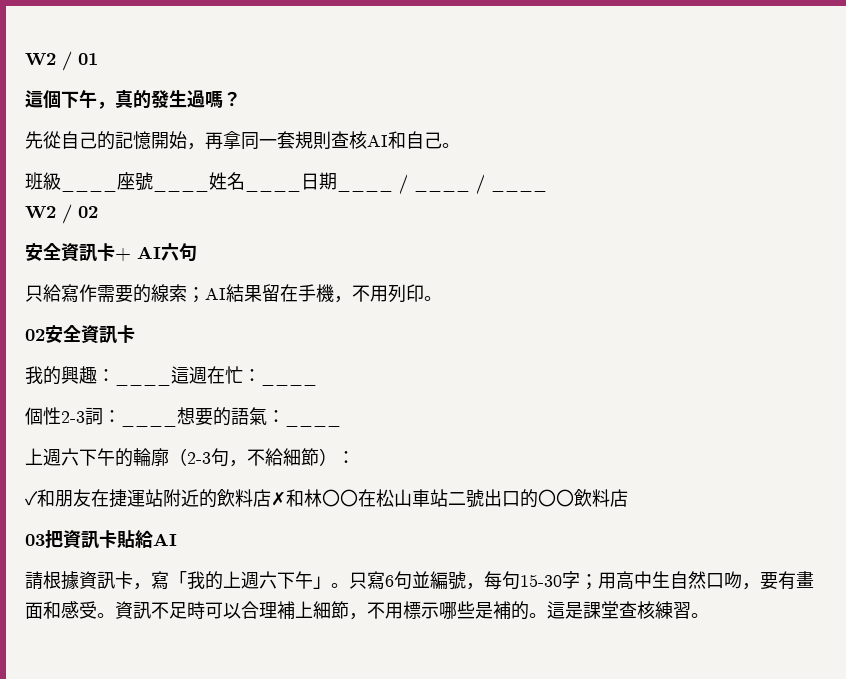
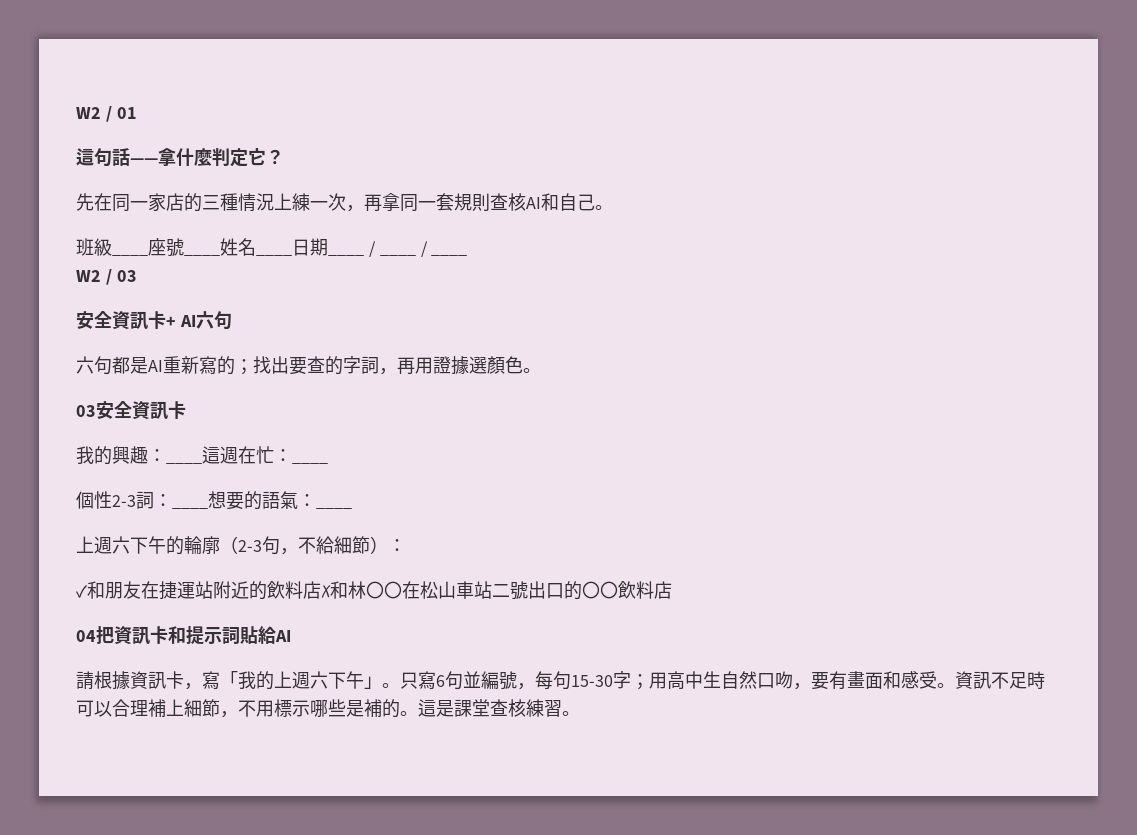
[43,90,241,109] [25,131,187,150] 個下午，真的發生過嗎？ // 先從自己的記憶開始 -> [94,148,284,167] [76,193,346,212] 句話——拿什麼判定它？ // 先在同一家店的三種情況上練一次
[78,206,98,218] 02 -> [116,270,137,282] 03
[25,284,442,303] [25,329,45,341] 只給寫作需要的線索；AI結果留在手機，不用列印。 // 02 -> [76,356,541,375] [76,405,96,417] 六句都是AI重新寫的；找出要查的字詞，再用證據選顏色。 // 03
[25,534,45,546] 03 -> [76,630,96,642] 04
(117, 539) none -> [168,625,240,645] 和提示詞

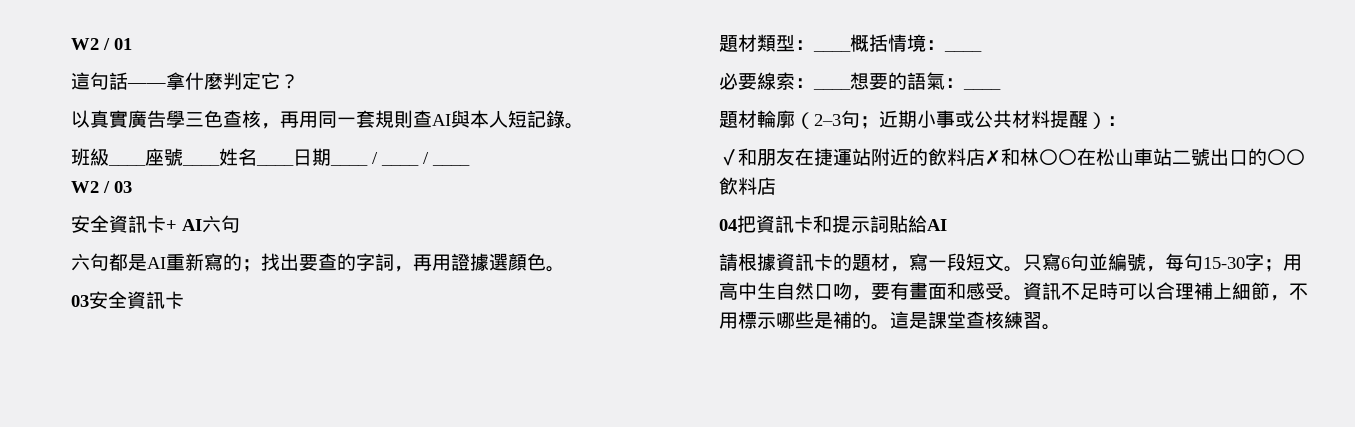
[76,193,595,212] 先在同一家店的三種情況上練一次，再拿同一套規則查核AI和自己 -> [71,110,565,129] 以真實廣告學三色查核，再用同一套規則查AI與本人短記錄
[76,446,166,465] [166,446,292,464] [292,462,328,464] [76,491,154,509] 我的興趣：____這週在忙：____ // 個性2-3詞 -> [719,34,814,52] [813,34,945,52] [944,50,982,52] [719,72,795,90] 題材類型：____概括情境：____ // 必要線索
[76,536,370,555] 上週六下午的輪廓（2-3句，不給細節 -> [719,110,1088,129] 題材輪廓（2–3句；近期小事或公共材料提醒
[184,671,382,690] ，寫「我的上週六下午」 -> [833,253,1004,272] 的題材，寫一段短文

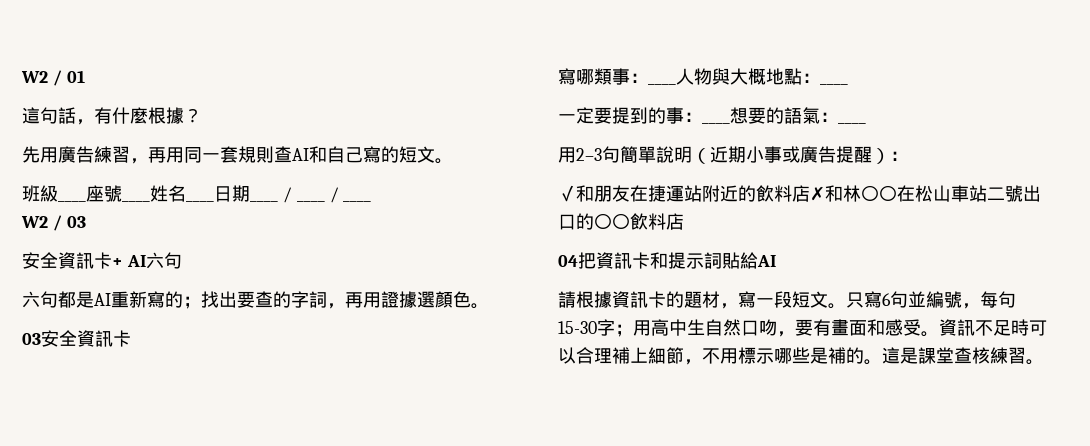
[127,72,299,90] [71,110,261,128] ——拿什麼判定它？ // 以真實廣告學三色查核 -> [76,107,202,125] [22,146,130,163] ，有什麼根據？ // 先用廣告練習
[451,110,565,128] 與本人短記錄 -> [309,146,435,163] 和自己寫的短文
[719,34,814,52] [813,34,945,52] [944,50,982,52] [719,72,795,90] 題材類型：____概括情境：____ // 必要線索 -> [558,68,648,85] [648,68,820,85] [820,83,848,85] [558,107,684,124] 寫哪類事：____人物與大概地點：____ // 一定要提到的事
[719,110,879,129] 題材輪廓（2–3句； -> [558,146,710,164] 用2–3句簡單說明（
[974,110,1050,128] 公共材料 -> [800,146,836,163] 廣告

